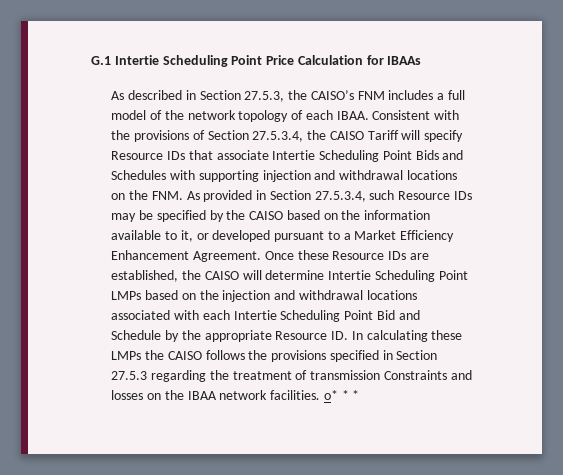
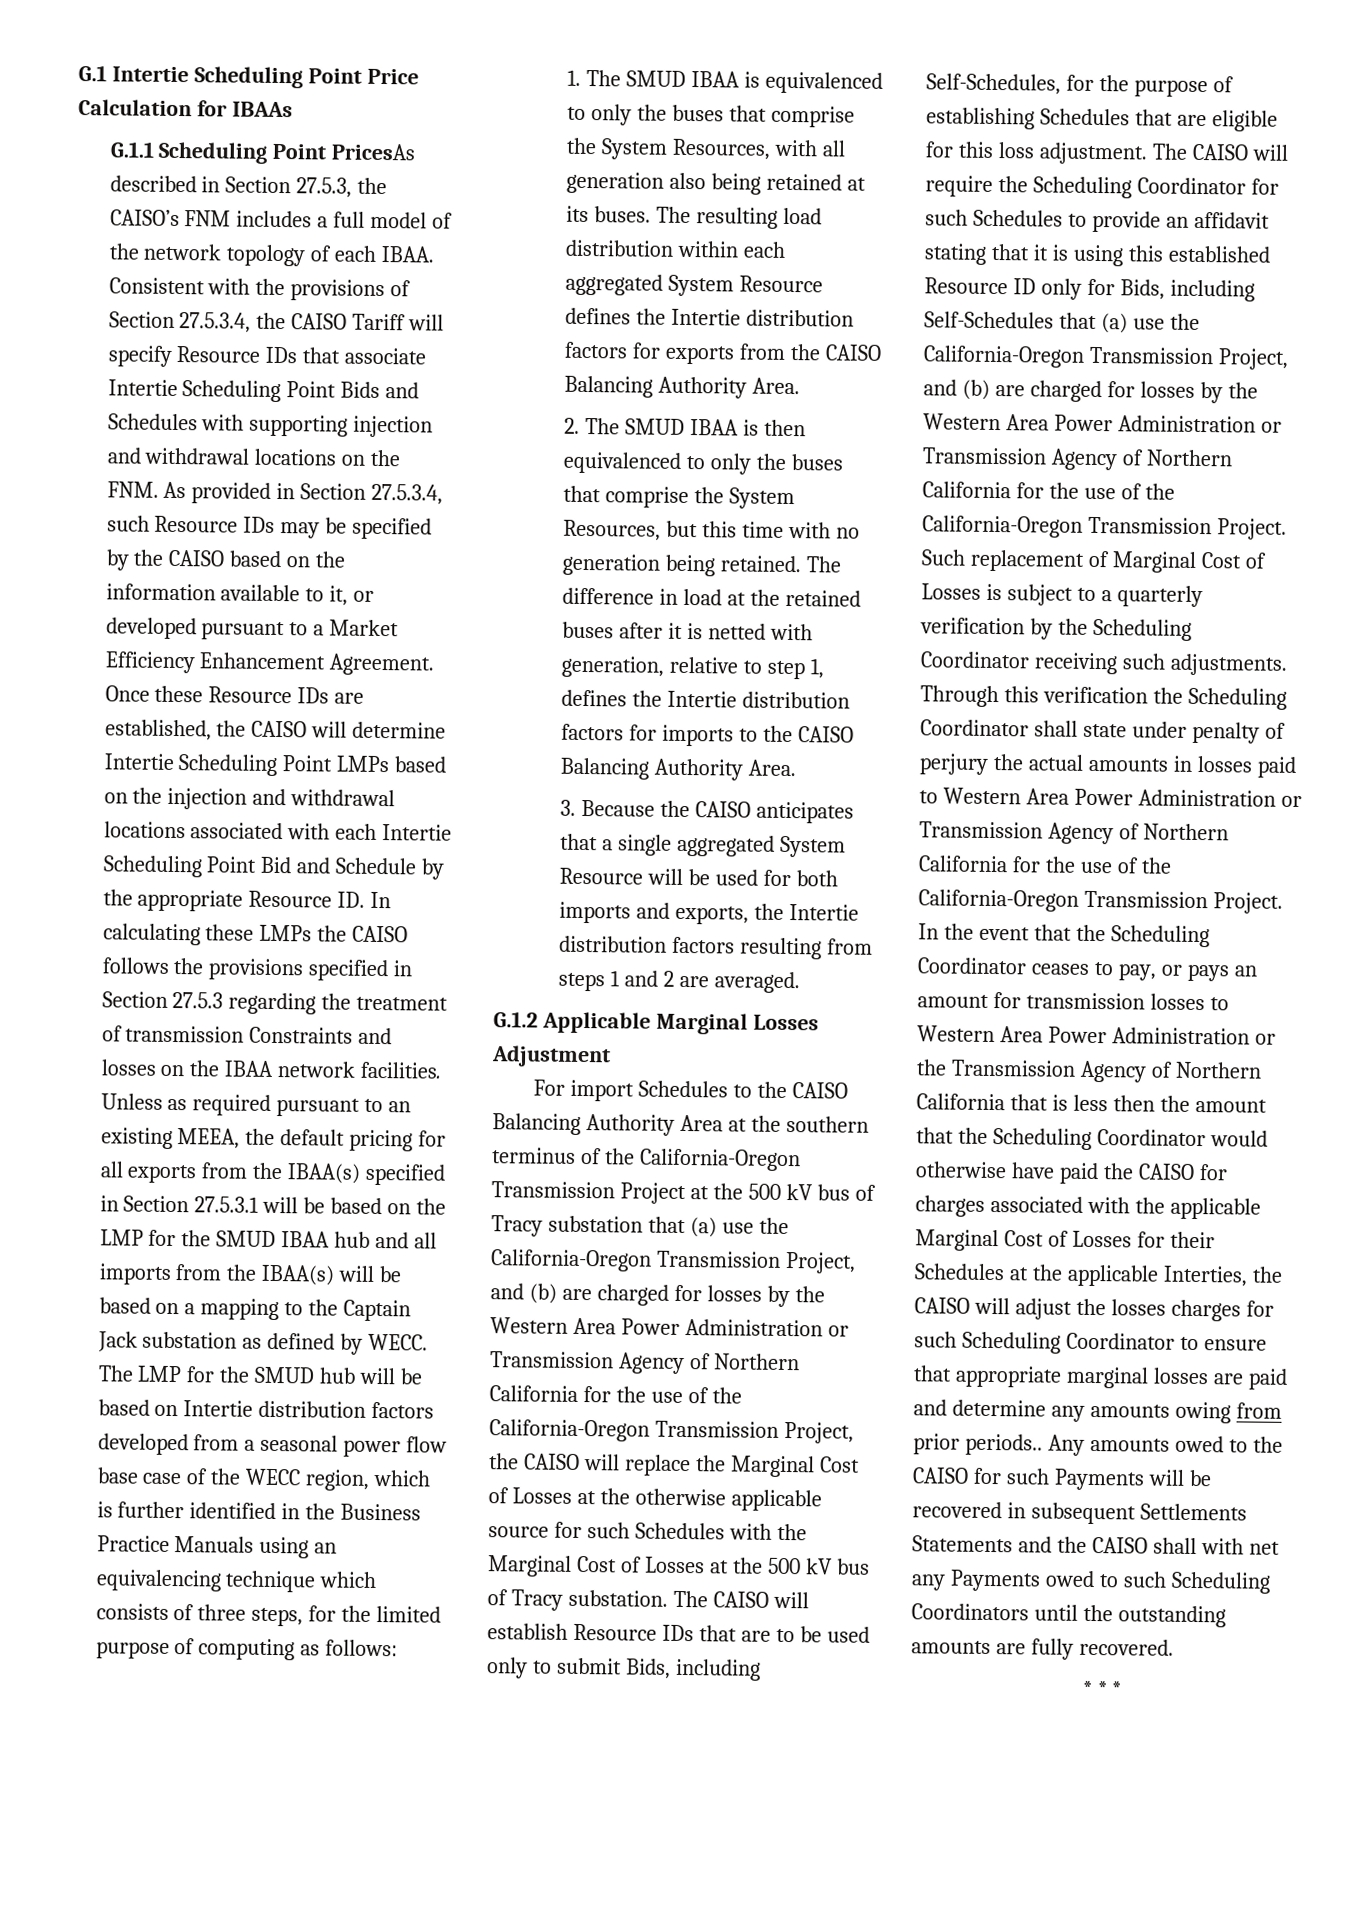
[111,91,125,100] As -> [109,141,416,164] G.1.1 Scheduling Point PricesAs
[323,390,360,400] o* * * -> [100,1093,412,1117] [100,1127,447,1152] [99,1161,447,1186] [99,1195,447,1215] [99,1229,438,1249] [98,1263,403,1286] [98,1297,412,1322] [97,1331,429,1355] [97,1365,424,1385] [97,1399,435,1419] [97,1433,448,1458] [96,1467,432,1491] [96,1501,422,1521] [96,1535,338,1559] [95,1569,378,1593] [95,1603,442,1627] [95,1638,399,1661] [567,69,883,94] [567,104,855,128] [566,137,846,160] [566,171,866,195] [566,205,822,229] [565,239,786,258] [565,273,823,297] [565,307,854,327] [564,341,882,365] [564,375,800,399] [564,417,806,437] [563,451,843,475] [563,485,795,510] [563,519,860,541] [562,553,841,577] [562,587,861,607] [562,621,813,641] [561,655,824,680] [561,689,850,709] [561,723,854,747] [560,757,796,781] [560,799,854,824] [560,833,846,858] [559,867,838,887] [559,901,859,925] [559,935,873,960] [558,970,800,994] [493,1011,819,1035] [491,1045,611,1068] [533,1079,849,1102] [492,1113,869,1136] [492,1147,801,1172] [491,1181,876,1205] [491,1215,789,1238] [490,1249,856,1274] [490,1283,825,1308] [490,1317,849,1337] [490,1351,800,1375] [489,1385,742,1404] [489,1419,854,1444] [489,1453,860,1478] [488,1487,822,1512] [488,1521,807,1541] [487,1555,870,1577] [487,1589,809,1611] [487,1623,870,1643] [486,1657,761,1681] [926,73,1234,98] [926,107,1278,132] [925,141,1289,165] [925,175,1279,199] [925,209,1270,233] [924,243,1271,267] [924,277,1255,302] [924,311,1200,334] [923,345,1289,370] [923,379,1258,404] [923,413,1282,433] [922,447,1233,471] [922,481,1175,500] [922,515,1287,540] [921,549,1267,573] [921,583,1203,608] [920,617,1192,641] [920,651,1288,676] [920,685,1287,710] [920,719,1286,744] [919,753,1297,778] [919,787,1302,808] [919,821,1229,845] [918,855,1172,874] [918,889,1283,914] [918,923,1210,948] [917,957,1257,982] [917,992,1229,1011] [917,1025,1276,1045] [916,1059,1262,1083] [916,1093,1267,1113] [916,1127,1268,1150] [915,1161,1228,1185] [915,1195,1261,1220] [915,1229,1215,1252] [914,1263,1283,1287] [914,1297,1274,1322] [914,1331,1267,1354] [913,1365,1288,1390] [913,1399,1282,1424] [913,1433,1283,1456] [912,1467,1212,1491] [912,1501,1247,1525] [912,1535,1280,1555] [911,1569,1271,1594] [911,1603,1226,1628] [911,1638,1174,1660] [1081,1680,1122,1698] Unless as required pursuant to an existing MEEA, the default pricing for all exports from the IBAA(s) specified in Section 27.5.3.1 will be based on the LMP for the SMUD IBAA hub and all imports from the IBAA(s) will be based on a mapping to the Captain Jack substation as defined by WECC. The LMP for the SMUD hub will be based on Intertie distribution factors developed from a seasonal power flow base case of the WECC region, which is further identified in the Business Practice Manuals using an equivalencing technique which consists of three steps, for the limited purpose of computing as follows: // 1. The SMUD IBAA is equivalenced to only the buses that comprise the System Resources, with all generation also being retained at its buses. The resulting load distribution within each aggregated System Resource defines the Intertie distribution factors for exports from the CAISO Balancing Authority Area. // 2. The SMUD IBAA is then equivalenced to only the buses that comprise the System Resources, but this time with no generation being retained. The difference in load at the retained buses after it is netted with generation, relative to step 1, defines the Intertie distribution factors for imports to the CAISO Balancing Authority Area. // 3. Because the CAISO anticipates that a single aggregated System Resource will be used for both imports and exports, the Intertie distribution factors resulting from steps 1 and 2 are averaged. // G.1.2 Applicable Marginal Losses Adjustment // For import Schedules to the CAISO Balancing Authority Area at the southern terminus of the California-Oregon Transmission Project at the 500 kV bus of Tracy substation that (a) use the California-Oregon Transmission Project, and (b) are charged for losses by the Western Area Power Administration or Transmission Agency of Northern California for the use of the California-Oregon Transmission Project, the CAISO will replace the Marginal Cost of Losses at the otherwise applicable source for such Schedules with the Marginal Cost of Losses at the 500 kV bus of Tracy substation. The CAISO will establish Resource IDs that are to be used only to submit Bids, including Self-Schedules, for the purpose of establishing Schedules that are eligible for this loss adjustment. The CAISO will require the Scheduling Coordinator for such Schedules to provide an affidavit stating that it is using this established Resource ID only for Bids, including Self-Schedules that (a) use the California-Oregon Transmission Project, and (b) are charged for losses by the Western Area Power Administration or Transmission Agency of Northern California for the use of the California-Oregon Transmission Project. Such replacement of Marginal Cost of Losses is subject to a quarterly verification by the Scheduling Coordinator receiving such adjustments. Through this verification the Scheduling Coordinator shall state under penalty of perjury the actual amounts in losses paid to Western Area Power Administration or Transmission Agency of Northern California for the use of the California-Oregon Transmission Project. In the event that the Scheduling Coordinator ceases to pay, or pays an amount for transmission losses to Western Area Power Administration or the Transmission Agency of Northern California that is less then the amount that the Scheduling Coordinator would otherwise have paid the CAISO for charges associated with the applicable Marginal Cost of Losses for their Schedules at the applicable Interties, the CAISO will adjust the losses charges for such Scheduling Coordinator to ensure that appropriate marginal losses are paid and determine any amounts owing from prior periods.. Any amounts owed to the CAISO for such Payments will be recovered in subsequent Settlements Statements and the CAISO shall with net any Payments owed to such Scheduling Coordinators until the outstanding amounts are fully recovered. // * * *

